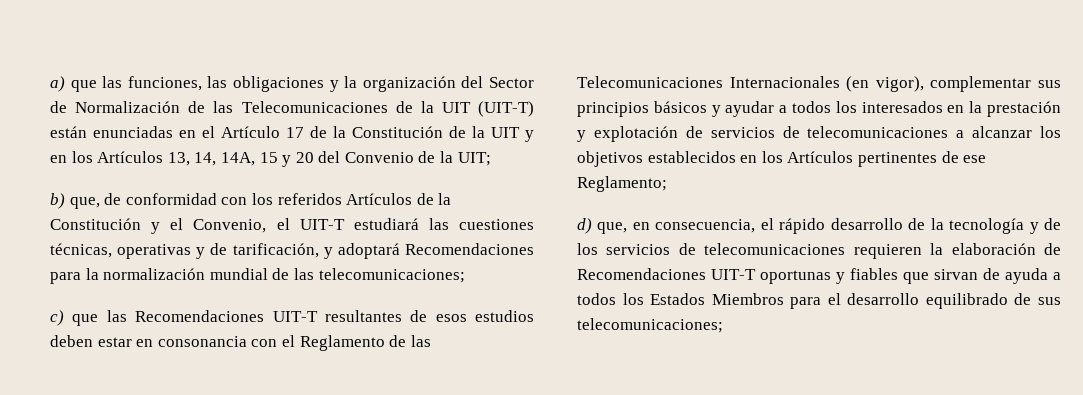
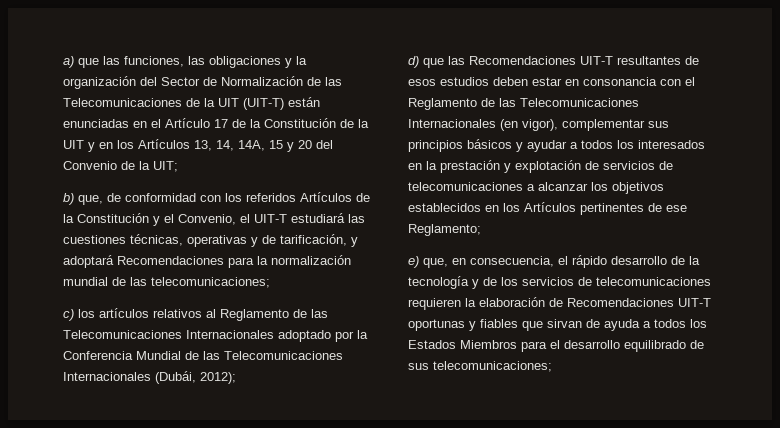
(64, 318) none -> [78,308,328,321] [63,330,368,342] [63,351,343,360] [63,371,236,384] [408,56,419,68] los artículos relativos al Reglamento de las Telecomunicaciones Internacionales adoptado por la Conferencia Mundial de las Telecomunicaciones Internacionales (Dubái, 2012); // d)
[577,218,592,234] d) -> [408,256,419,268] e)

